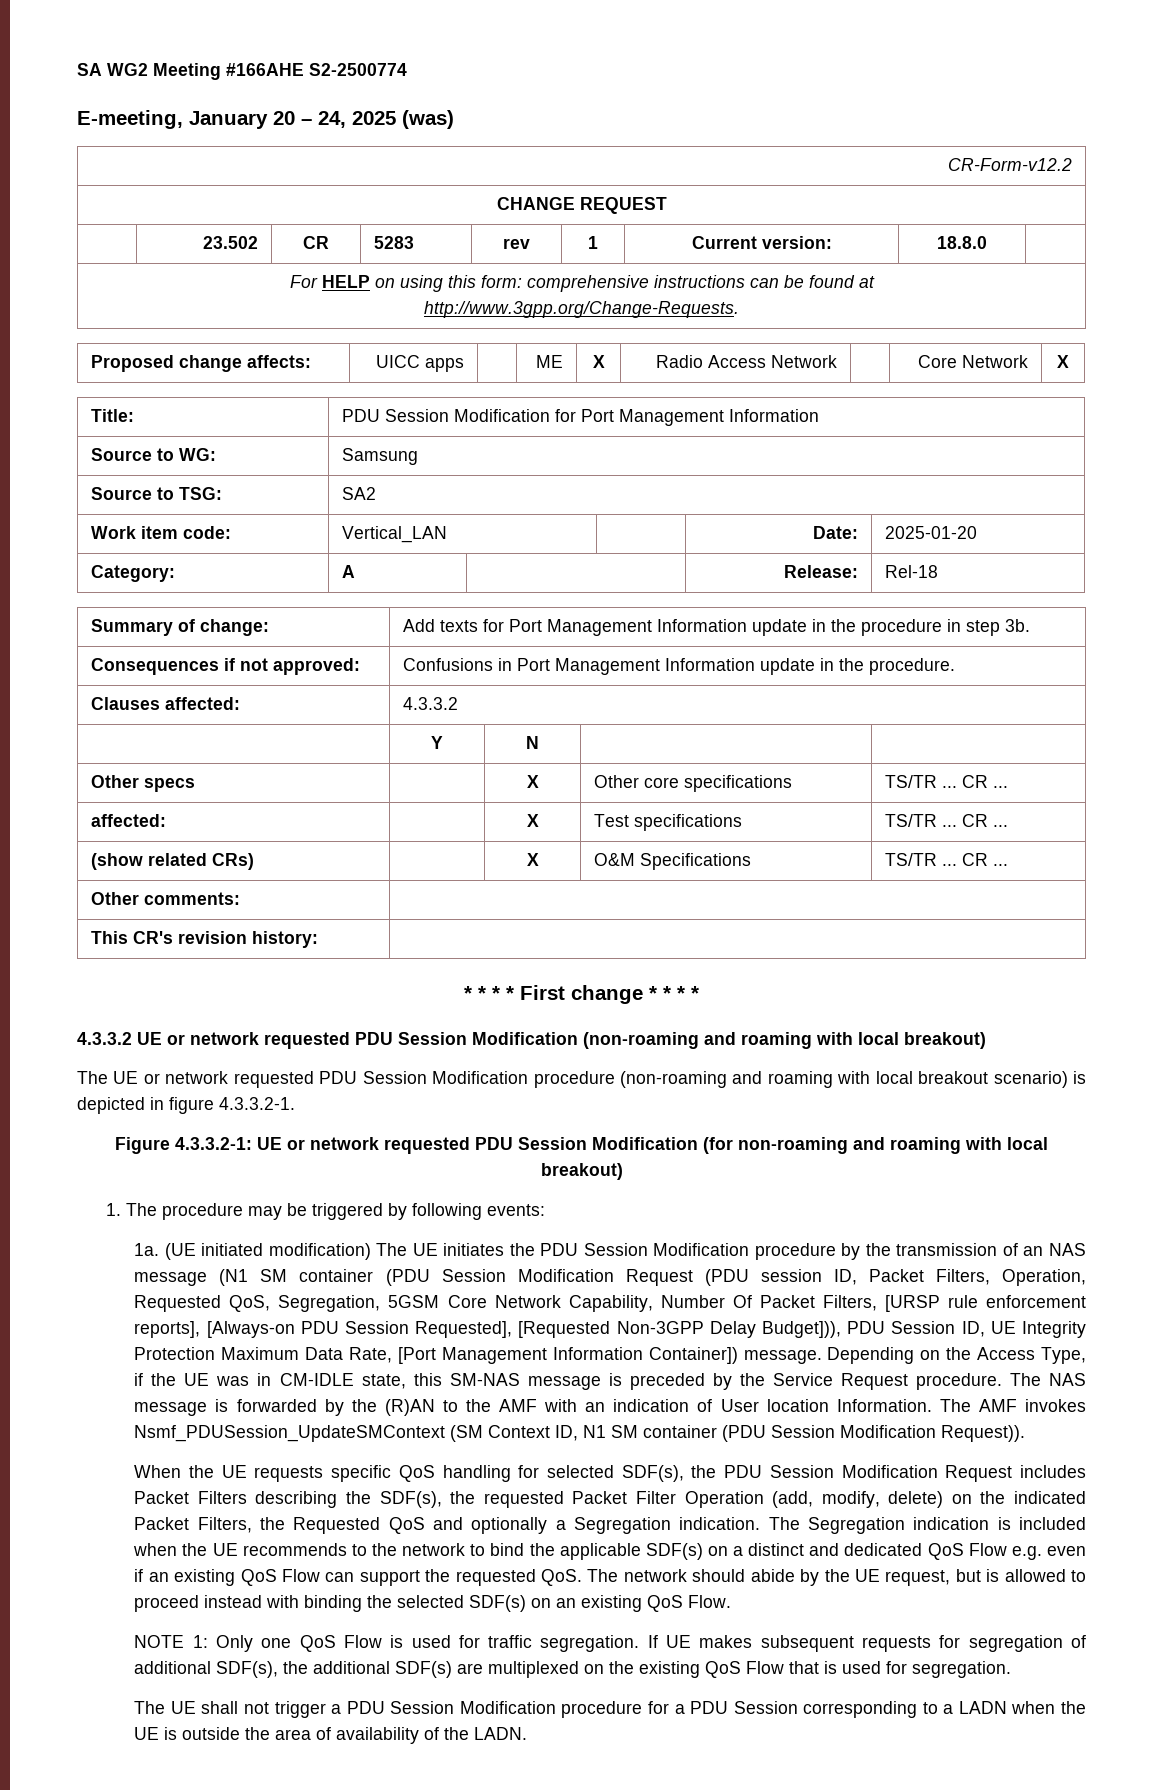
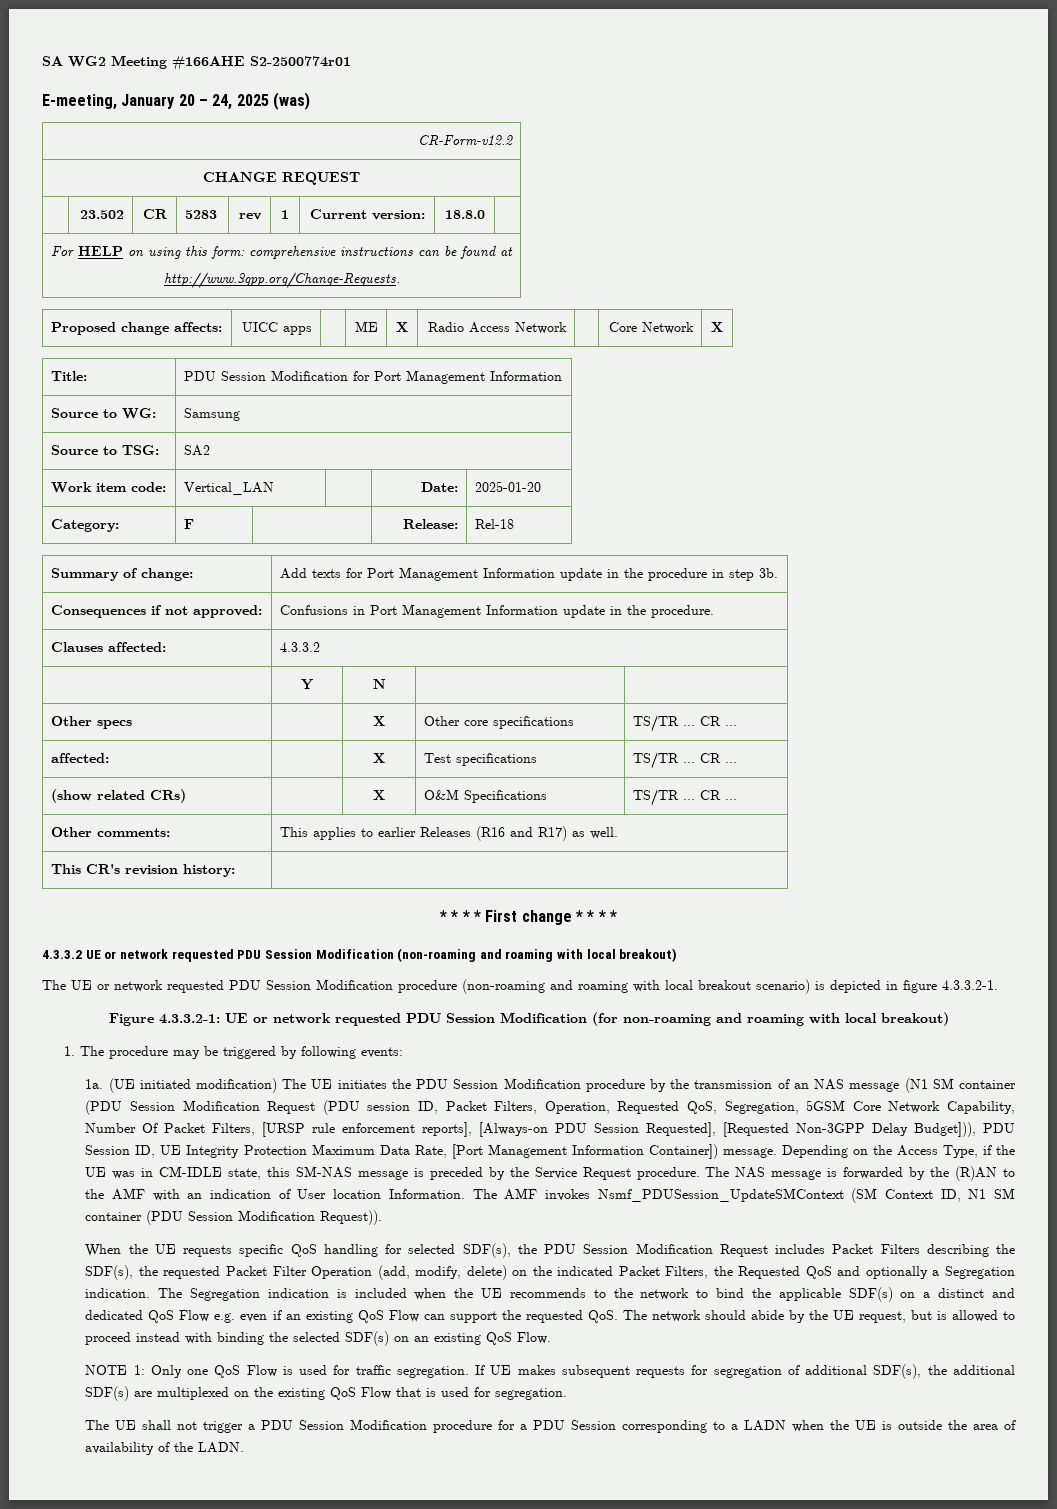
[309,63,407,76] S2-2500774 -> [250,56,351,67] S2-2500774r01
[341,565,355,578] A -> [183,519,194,529] F
(240, 898) none -> [279,826,618,841] This applies to earlier Releases (R16 and R17) as well.

